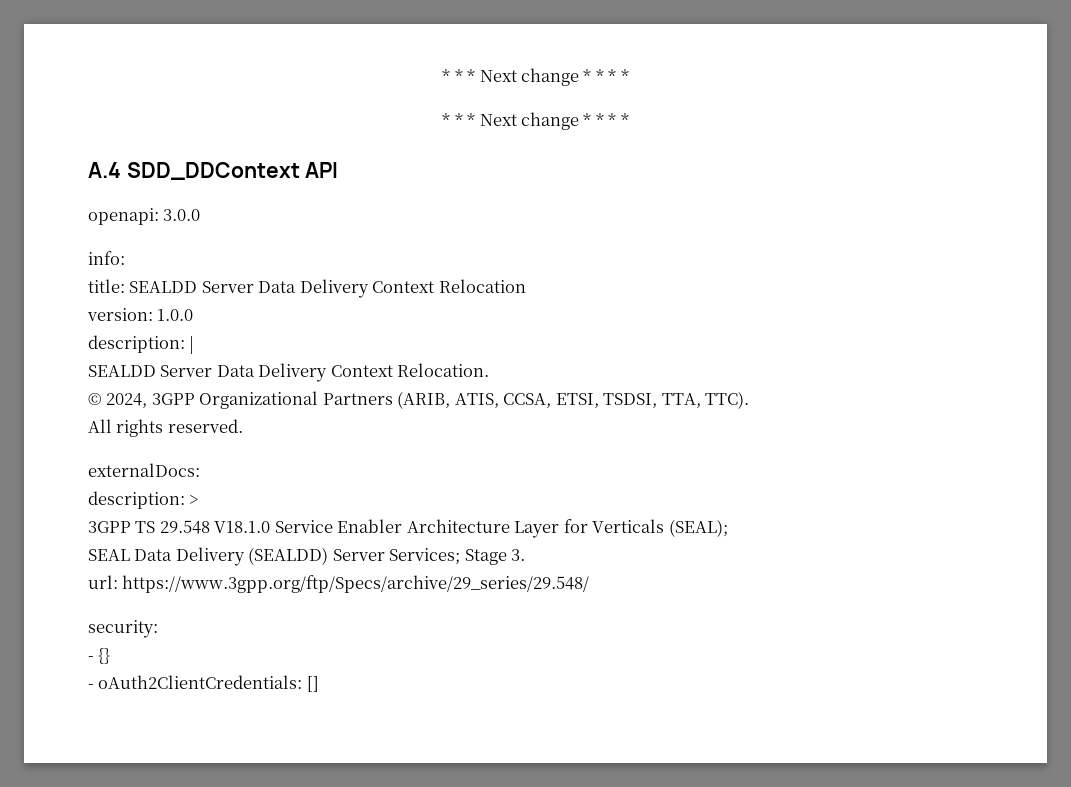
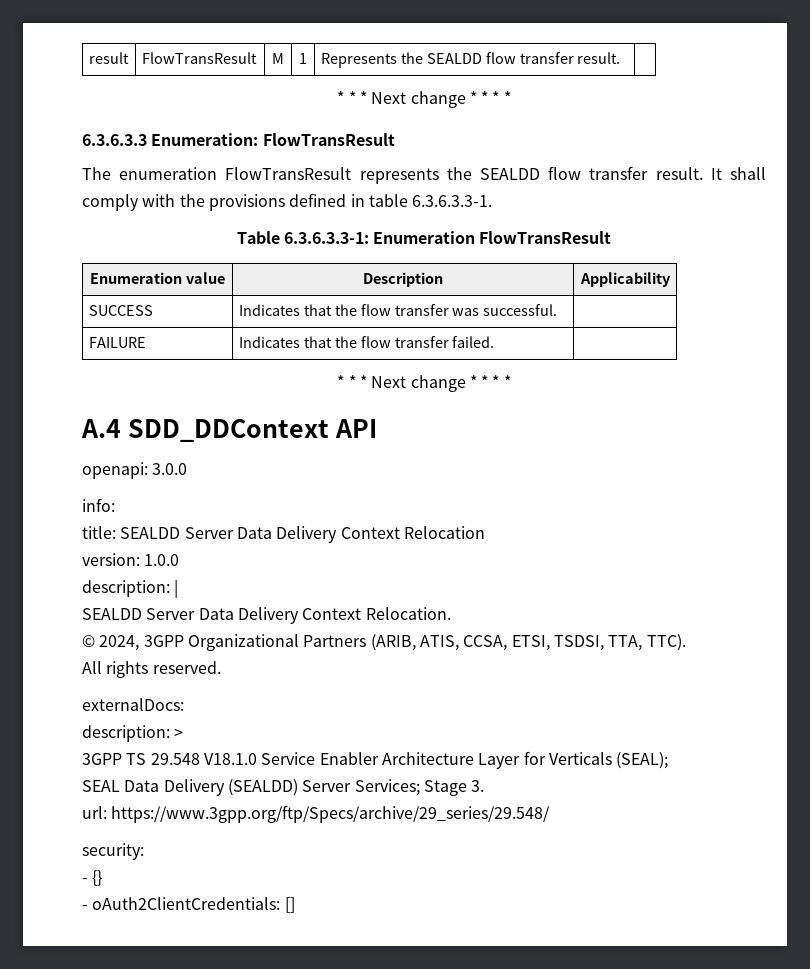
[442,68,629,86] * * * Next change * * * * -> [88,52,129,64] [141,52,257,64] [272,53,284,64] [299,53,307,64] [320,52,621,68] [337,91,511,108] [82,133,395,146] [82,166,766,184] [82,193,493,211] [236,231,612,244] [90,272,225,284] [363,272,443,287] [579,272,671,287] [88,305,153,316] [238,304,558,316] [88,337,146,348] [238,336,495,348] result | FlowTransResult | M | 1 | Represents the SEALDD flow transfer result. | // * * * Next change * * * * // 6.3.6.3.3 Enumeration: FlowTransResult // The enumeration FlowTransResult represents the SEALDD flow transfer result. It shall comply with the provisions defined in table 6.3.6.3.3-1. // Table 6.3.6.3.3-1: Enumeration FlowTransResult // Enumeration value | Description | Applicability // SUCCESS | Indicates that the flow transfer was successful. | // FAILURE | Indicates that the flow transfer failed. |

